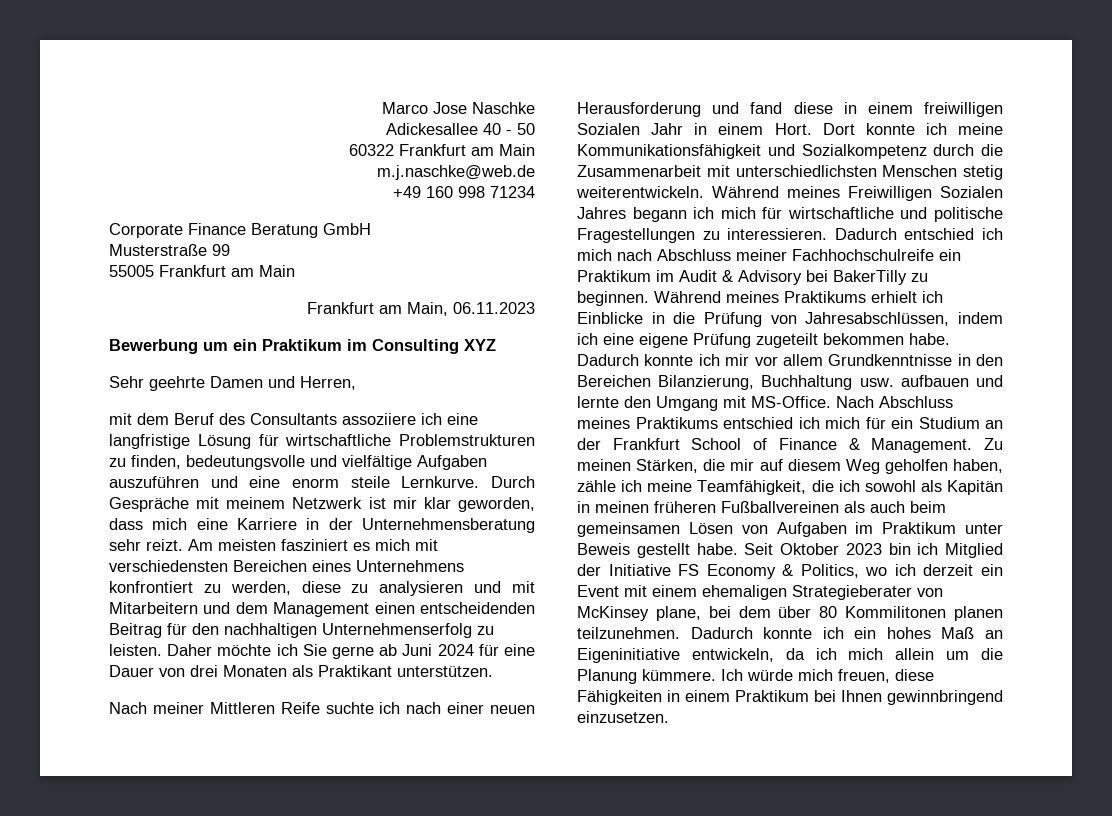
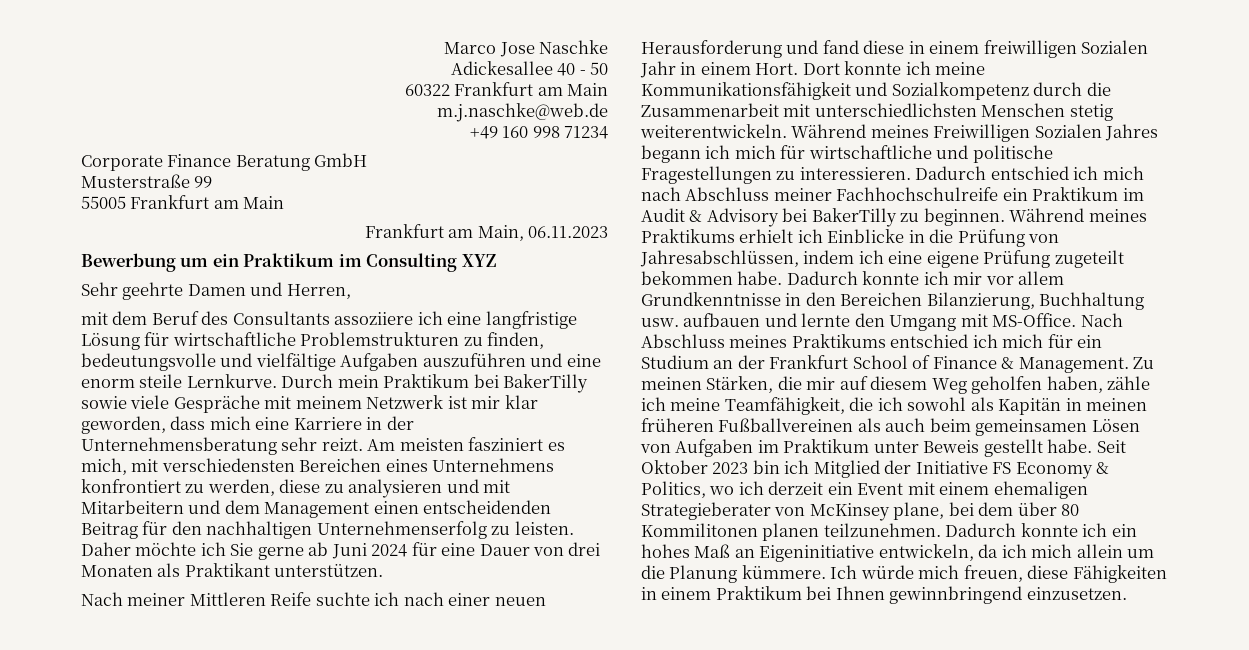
(535, 482) none -> [337,374,589,393] [81,395,170,409] mein Praktikum bei BakerTilly sowie viele
[375,539,410,551] mich -> [81,458,127,475] mich,

